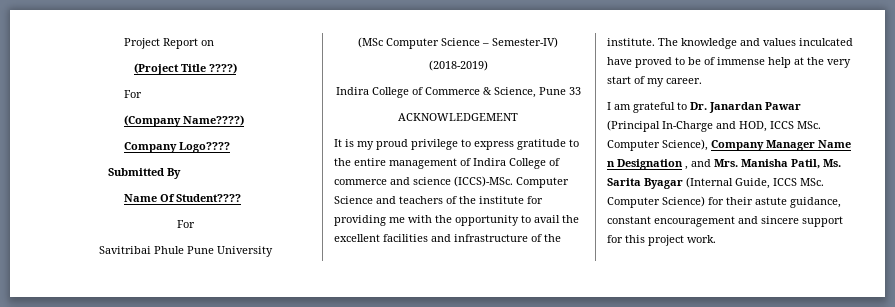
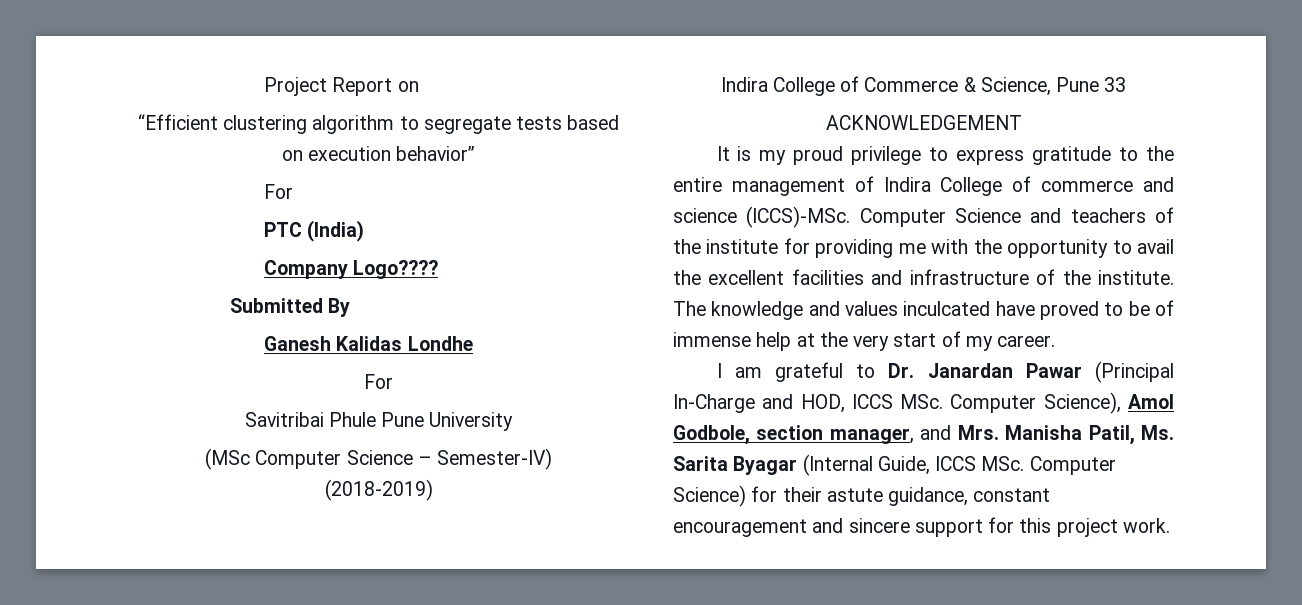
[133,63,237,75] [123,90,142,98] [123,115,244,127] (Project Title ????) // For // (Company Name????) -> [137,114,620,134] [281,146,476,161] [264,184,294,199] [264,220,365,242] “Efficient clustering algorithm to segregate tests based on execution behavior” // For // PTC (India)
[123,194,241,202] Name Of Student???? -> [264,336,473,351] Ganesh Kalidas Londhe
[711,140,851,151] [607,159,688,170] Company Manager Name n Designation , -> [1128,394,1174,409] [673,425,914,445] Amol Godbole, section manager,

